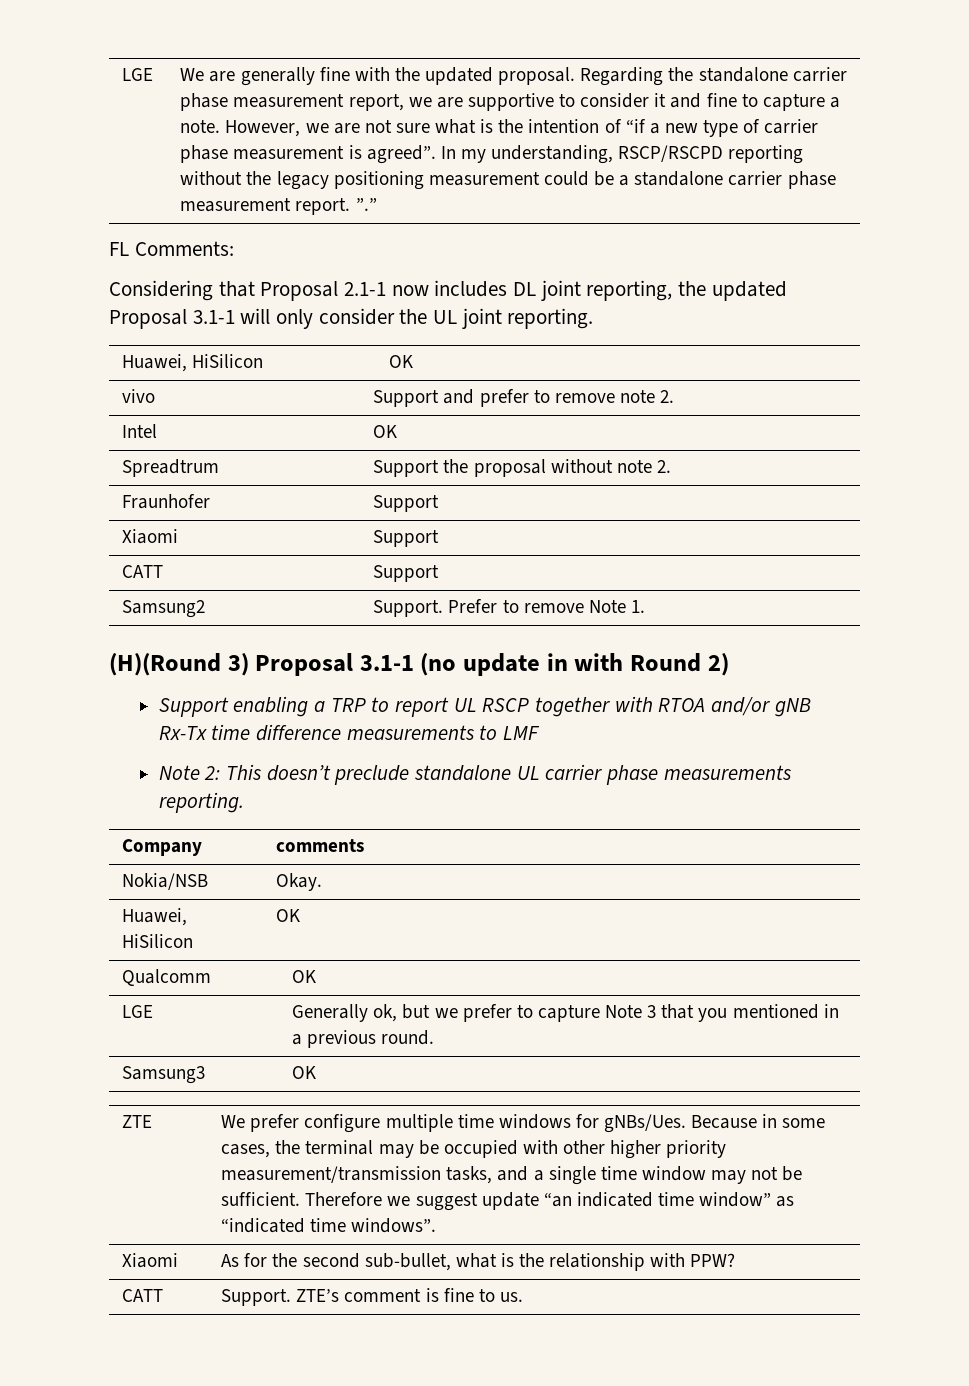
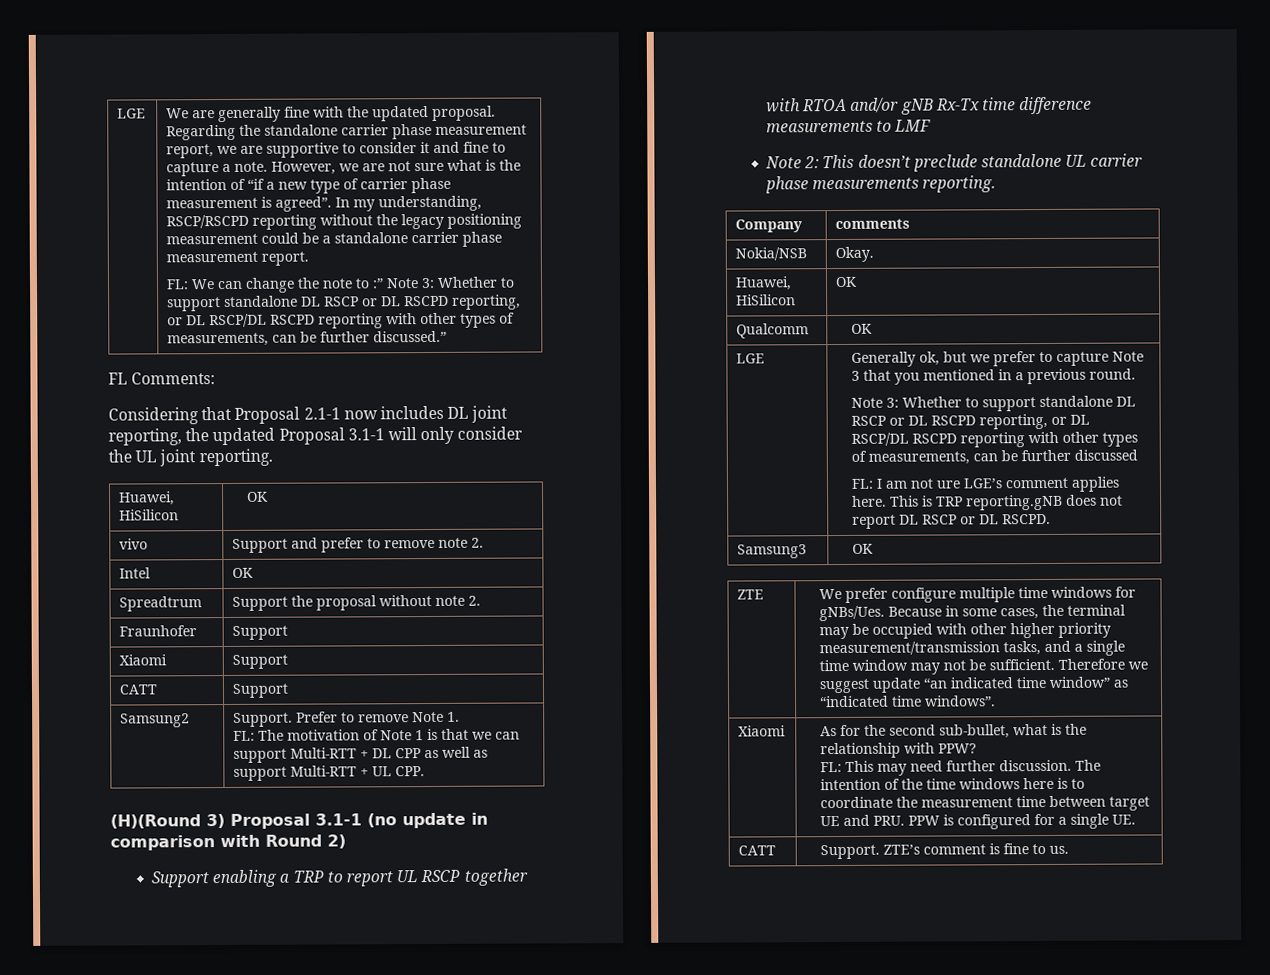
[355,198,377,211] ”.” -> [166,276,516,293] [167,294,522,312] [167,312,516,329] [167,330,448,347] // FL: We can change the note to :” Note 3: Whether to support standalone DL RSCP or DL RSCPD reporting, or DL RSCP/DL RSCPD reporting with other types of measurements, can be further discussed.”
(645, 606) none -> [233,728,521,741] [233,746,489,763] [233,765,426,781] // FL: The motivation of Note 1 is that we can support Multi-RTT + DL CPP as well as support Multi-RTT + UL CPP.
(568, 662) none -> [110,835,215,851] comparison
(435, 1037) none -> [850,395,1136,412] [850,413,1090,430] [850,431,1138,448] [850,449,1138,465] [850,476,1120,492] [851,494,1123,511] [851,513,1051,529] // Note 3: Whether to support standalone DL RSCP or DL RSCPD reporting, or DL RSCP/DL RSCPD reporting with other types of measurements, can be further discussed // FL: I am not ure LGE’s comment applies here. This is TRP reporting.gNB does not report DL RSCP or DL RSCPD.
(736, 1260) none -> [819,759,1101,776] [819,777,1085,791] [819,795,1150,811] [819,813,1136,830] // FL: This may need further discussion. The intention of the time windows here is to coordinate the measurement time between target UE and PRU. PPW is configured for a single UE.

